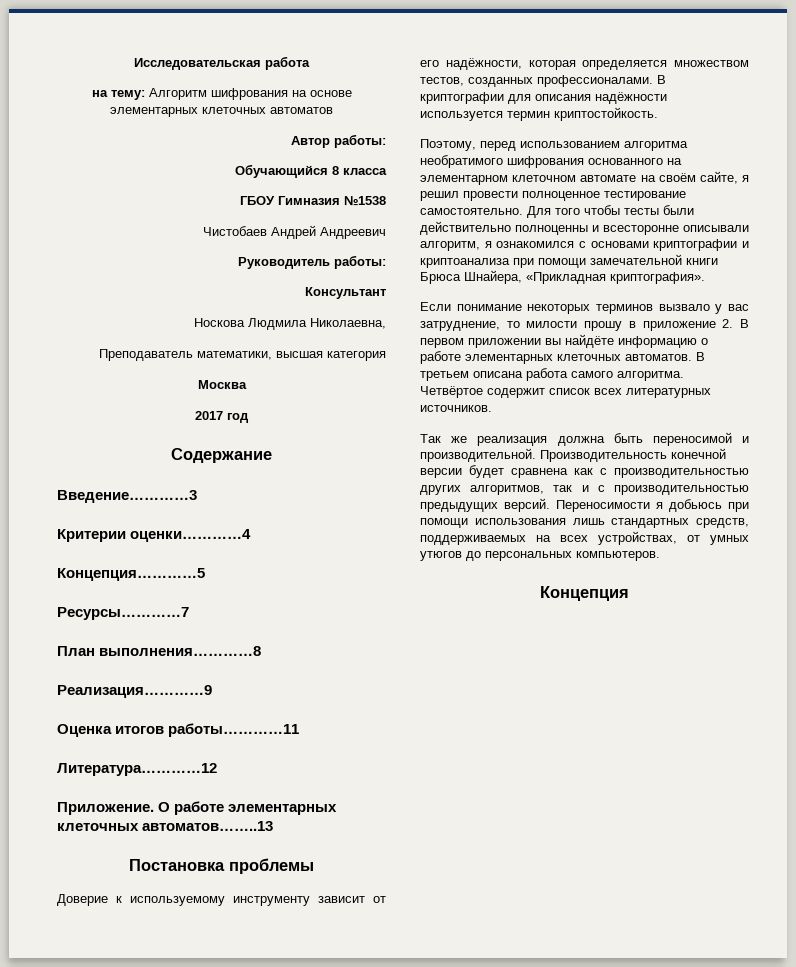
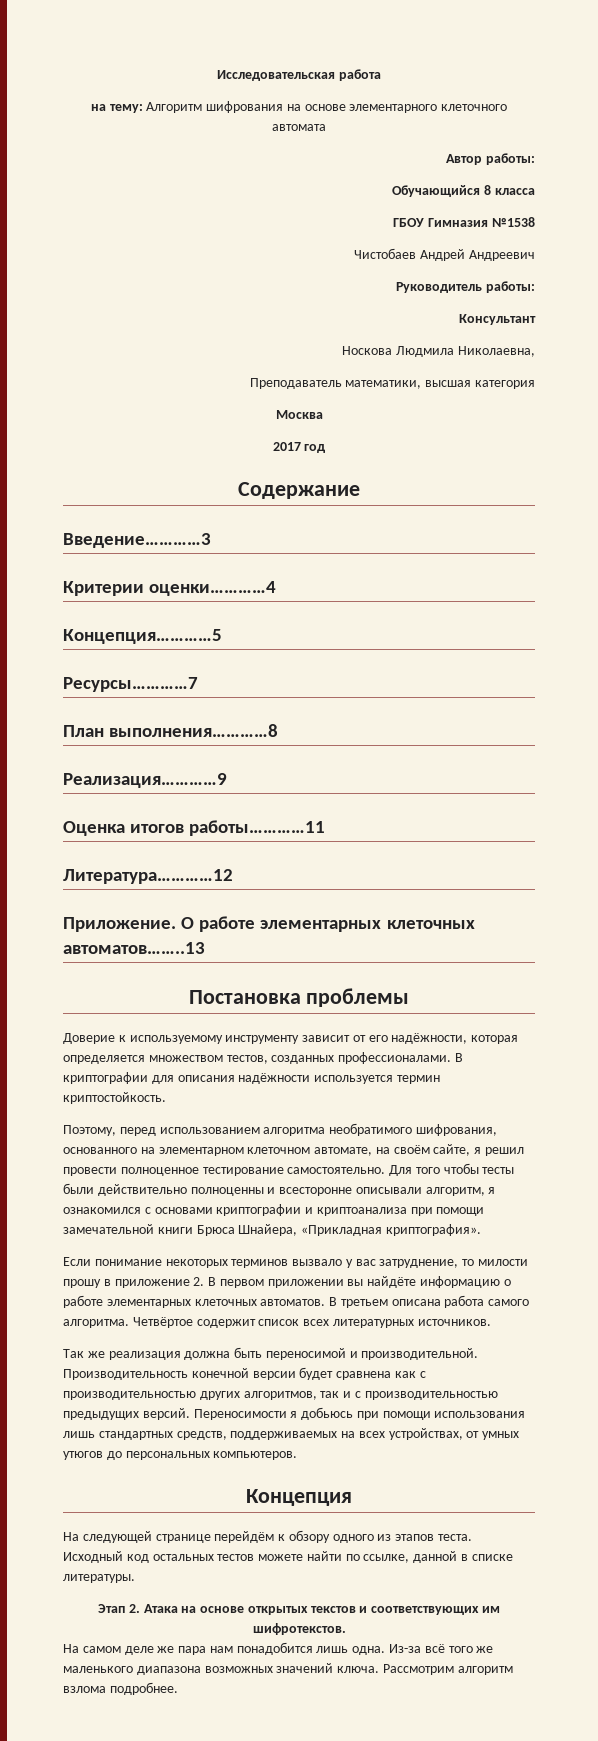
[110,107,333,117] элементарных клеточных автоматов -> [349,104,508,113] [272,124,326,131] элементарного клеточного автомата
[507,156,584,168] шифрования -> [415,1124,497,1136] шифрования,
[580,175,637,182] автомате -> [314,1147,373,1156] автомате,
(629, 593) none -> [63,1530,473,1543] [63,1551,513,1563] [63,1574,135,1583] [97,1604,501,1615] [252,1623,346,1635] [63,1642,494,1655] [63,1663,513,1675] [63,1682,178,1695] // На следующей странице перейдём к обзору одного из этапов теста. Исходный код остальных тестов можете найти по ссылке, данной в списке литературы. // Этап 2. Атака на основе открытых текстов и соответствующих им шифротекстов. // На самом деле же пара нам понадобится лишь одна. Из-за всё того же маленького диапазона возможных значений ключа. Рассмотрим алгоритм взлома подробнее.

